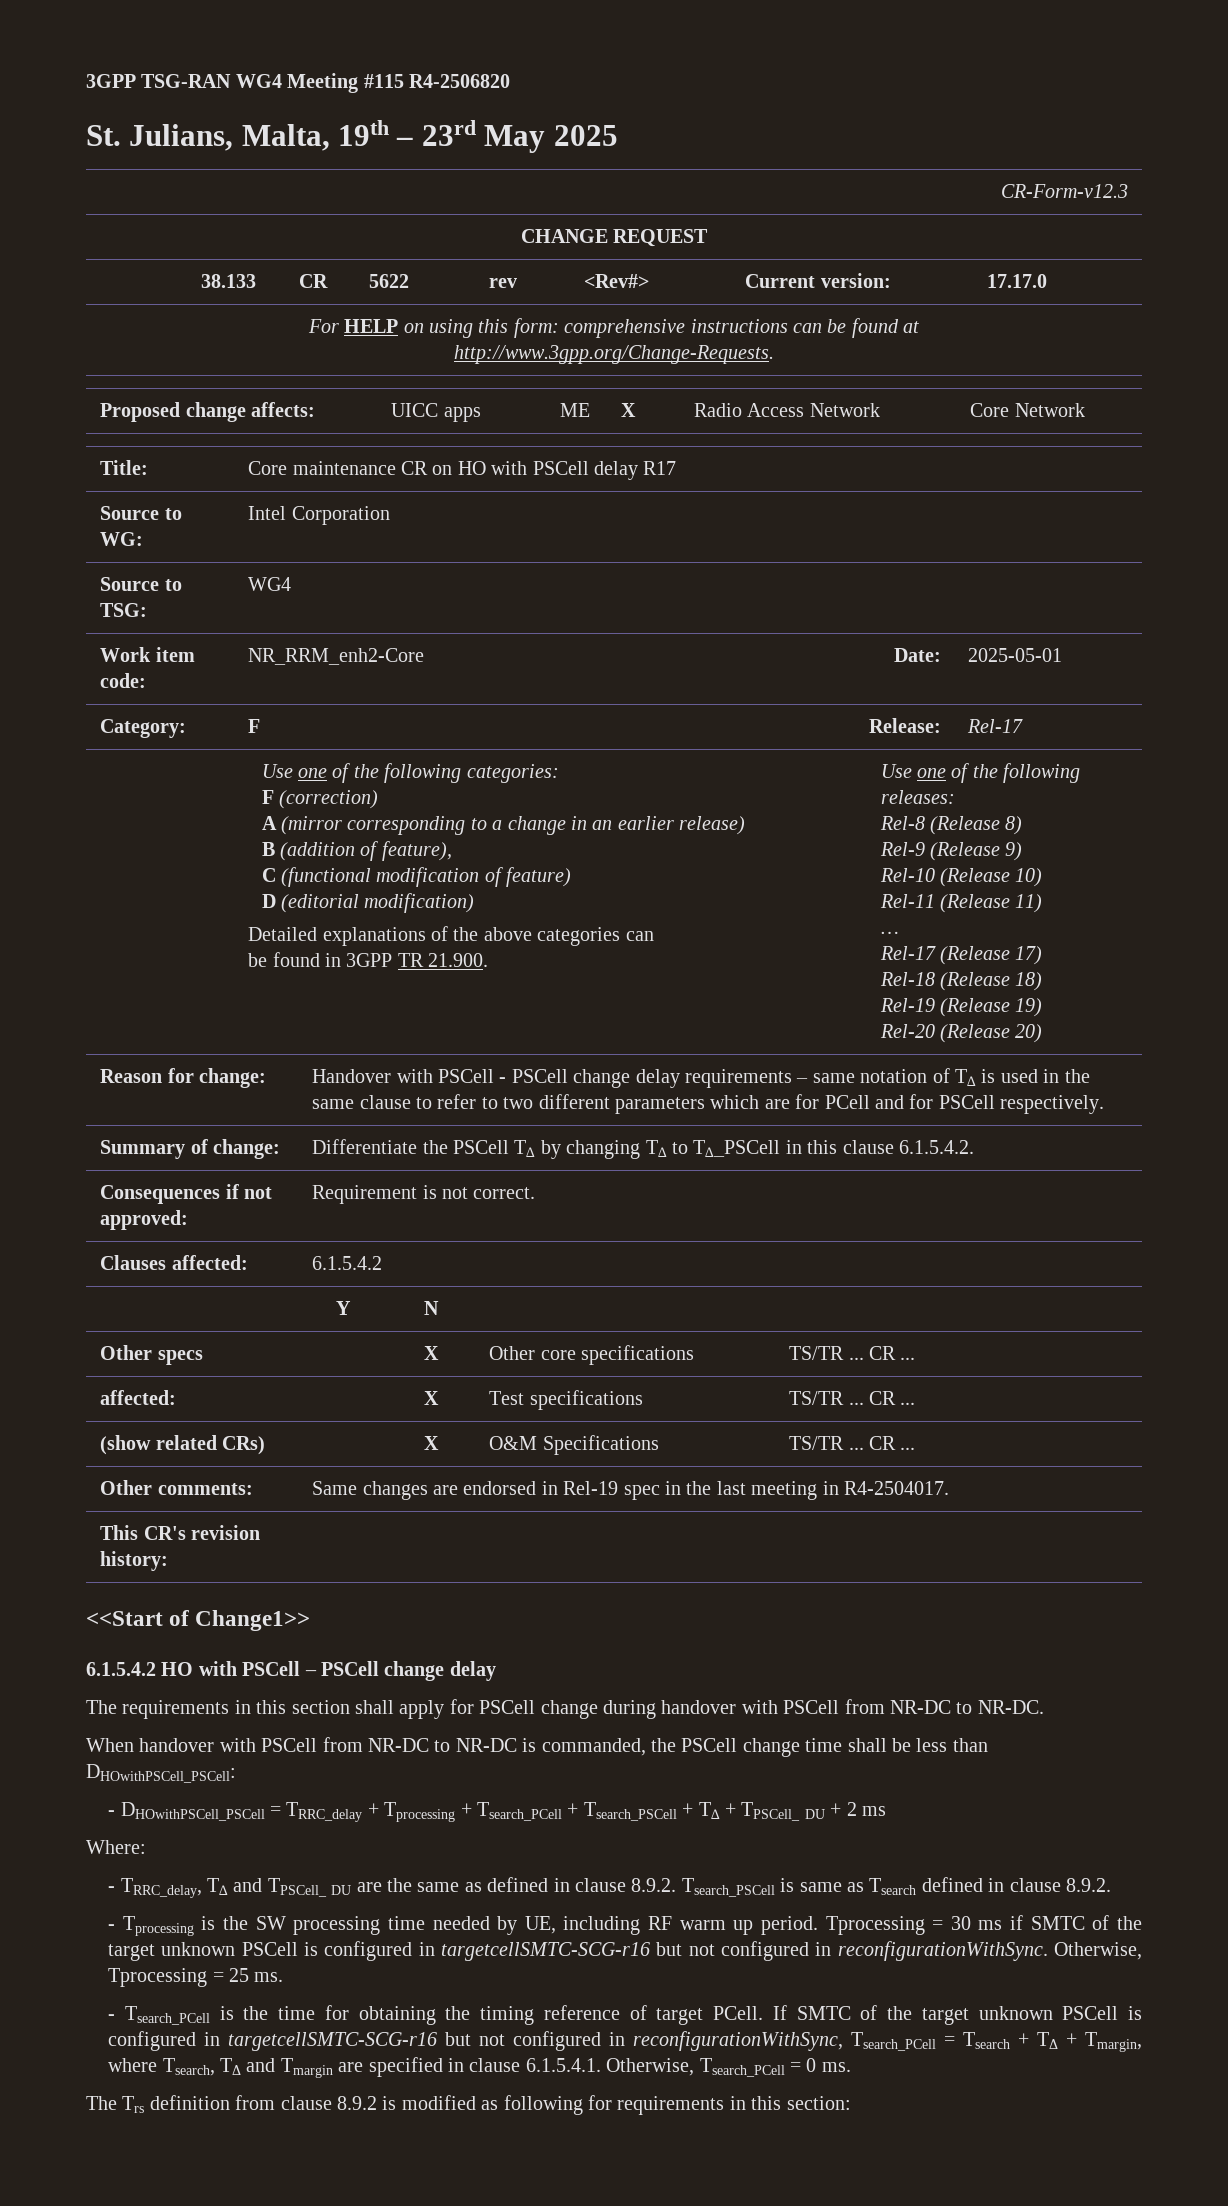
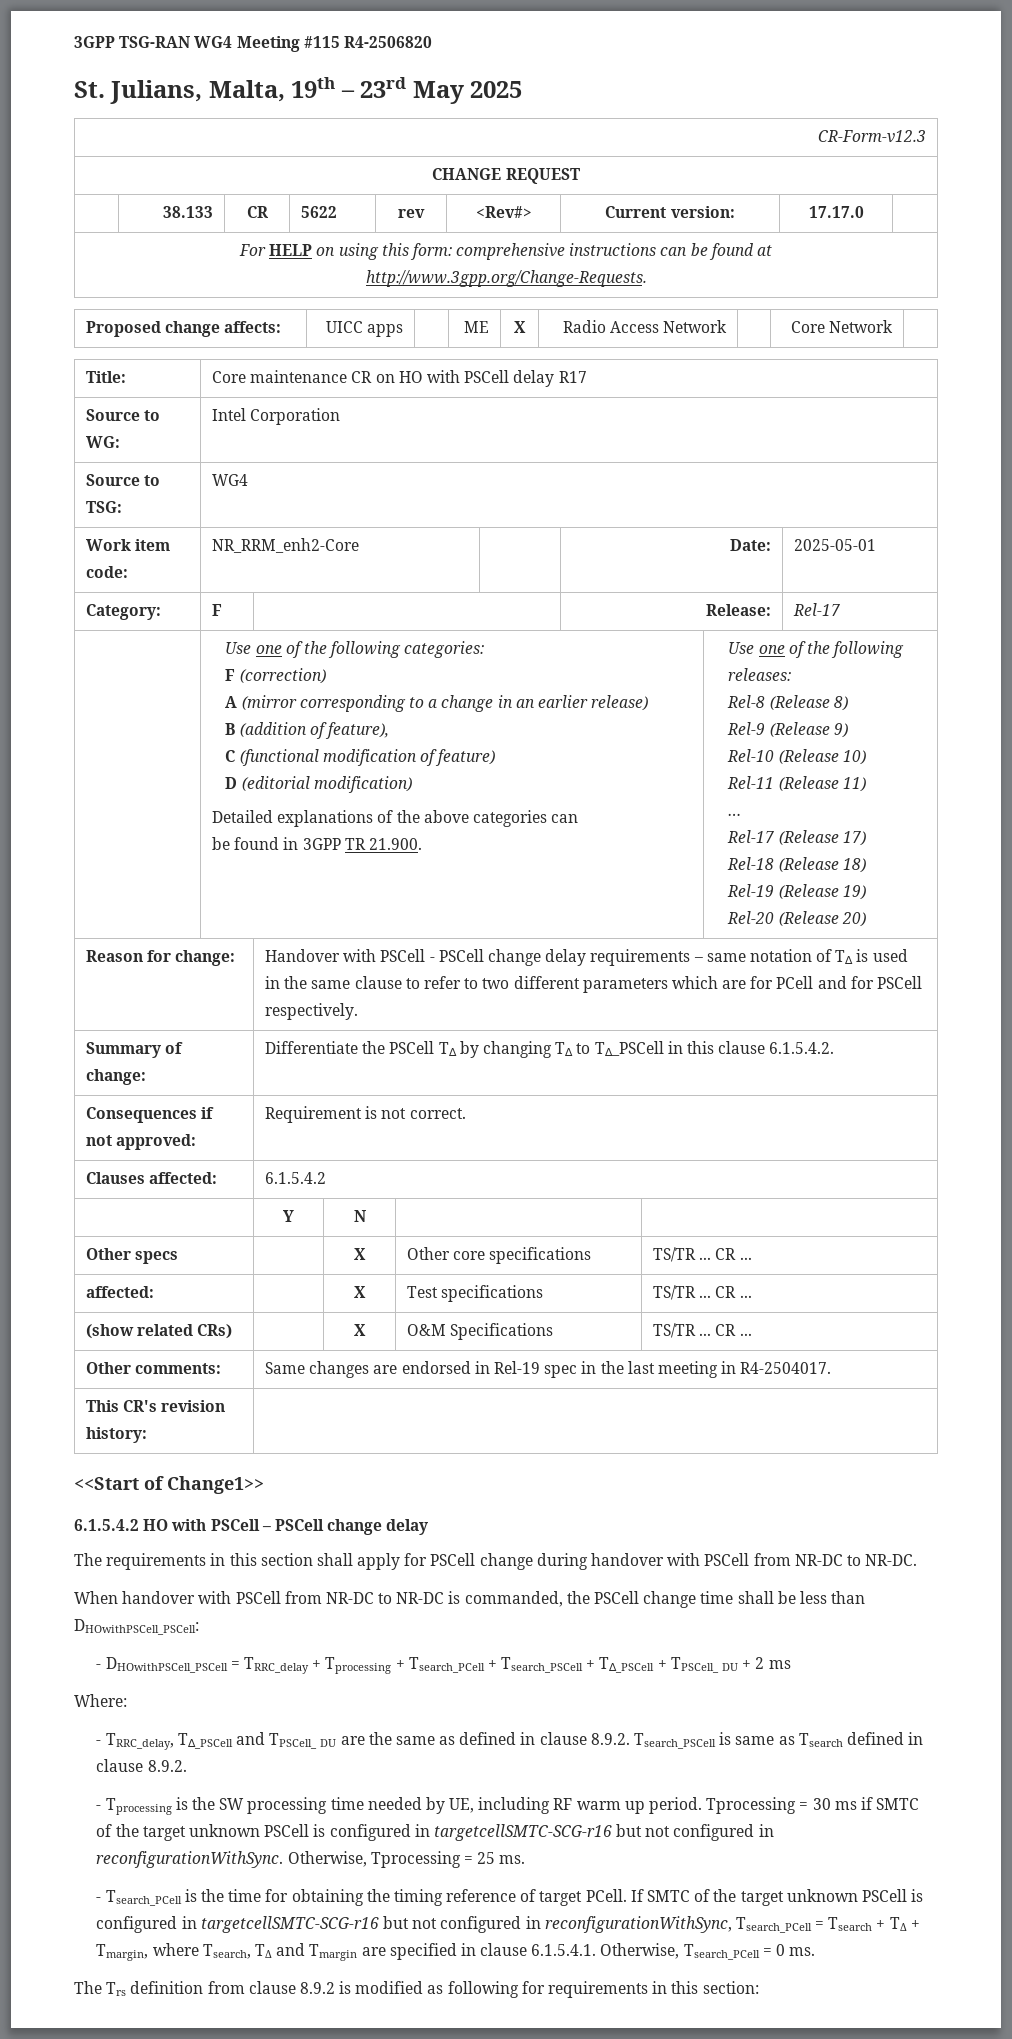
[698,1802,720,1819] T∆ -> [599,1657,655,1673] T∆_PSCell
[206,1878,228,1895] T∆ -> [177,1733,233,1749] T∆_PSCell

